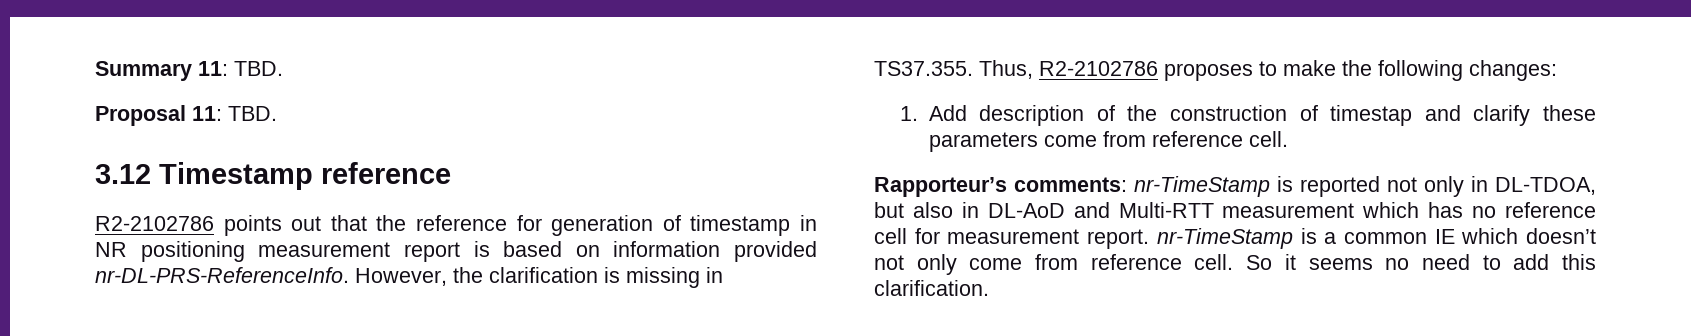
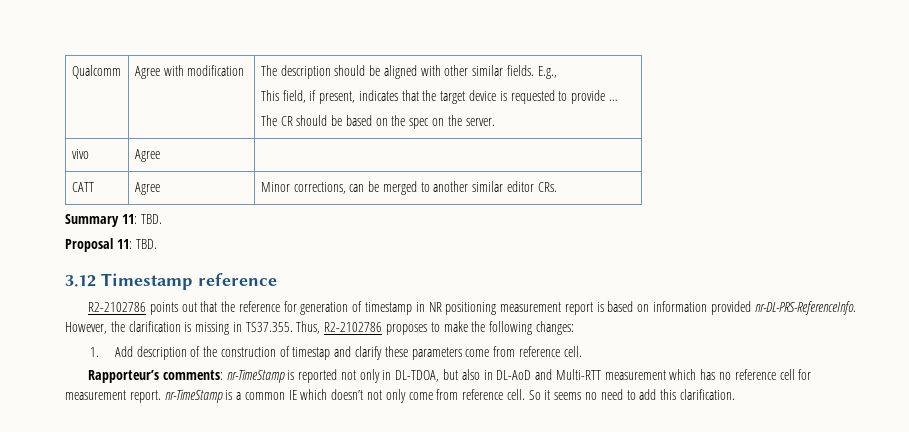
(95, 71) none -> [71,65,121,79] [134,65,245,79] [260,65,557,79] [260,90,618,104] [260,115,495,129] [71,149,89,159] [134,149,160,162] [71,182,94,192] [134,182,160,195] [260,181,557,195] Qualcomm | Agree with modification | The description should be aligned with other similar fields. E.g., // This field, if present, indicates that the target device is requested to provide … // The CR should be based on the spec on the server. // vivo | Agree | // CATT | Agree | Minor corrections, can be merged to another similar editor CRs. //

